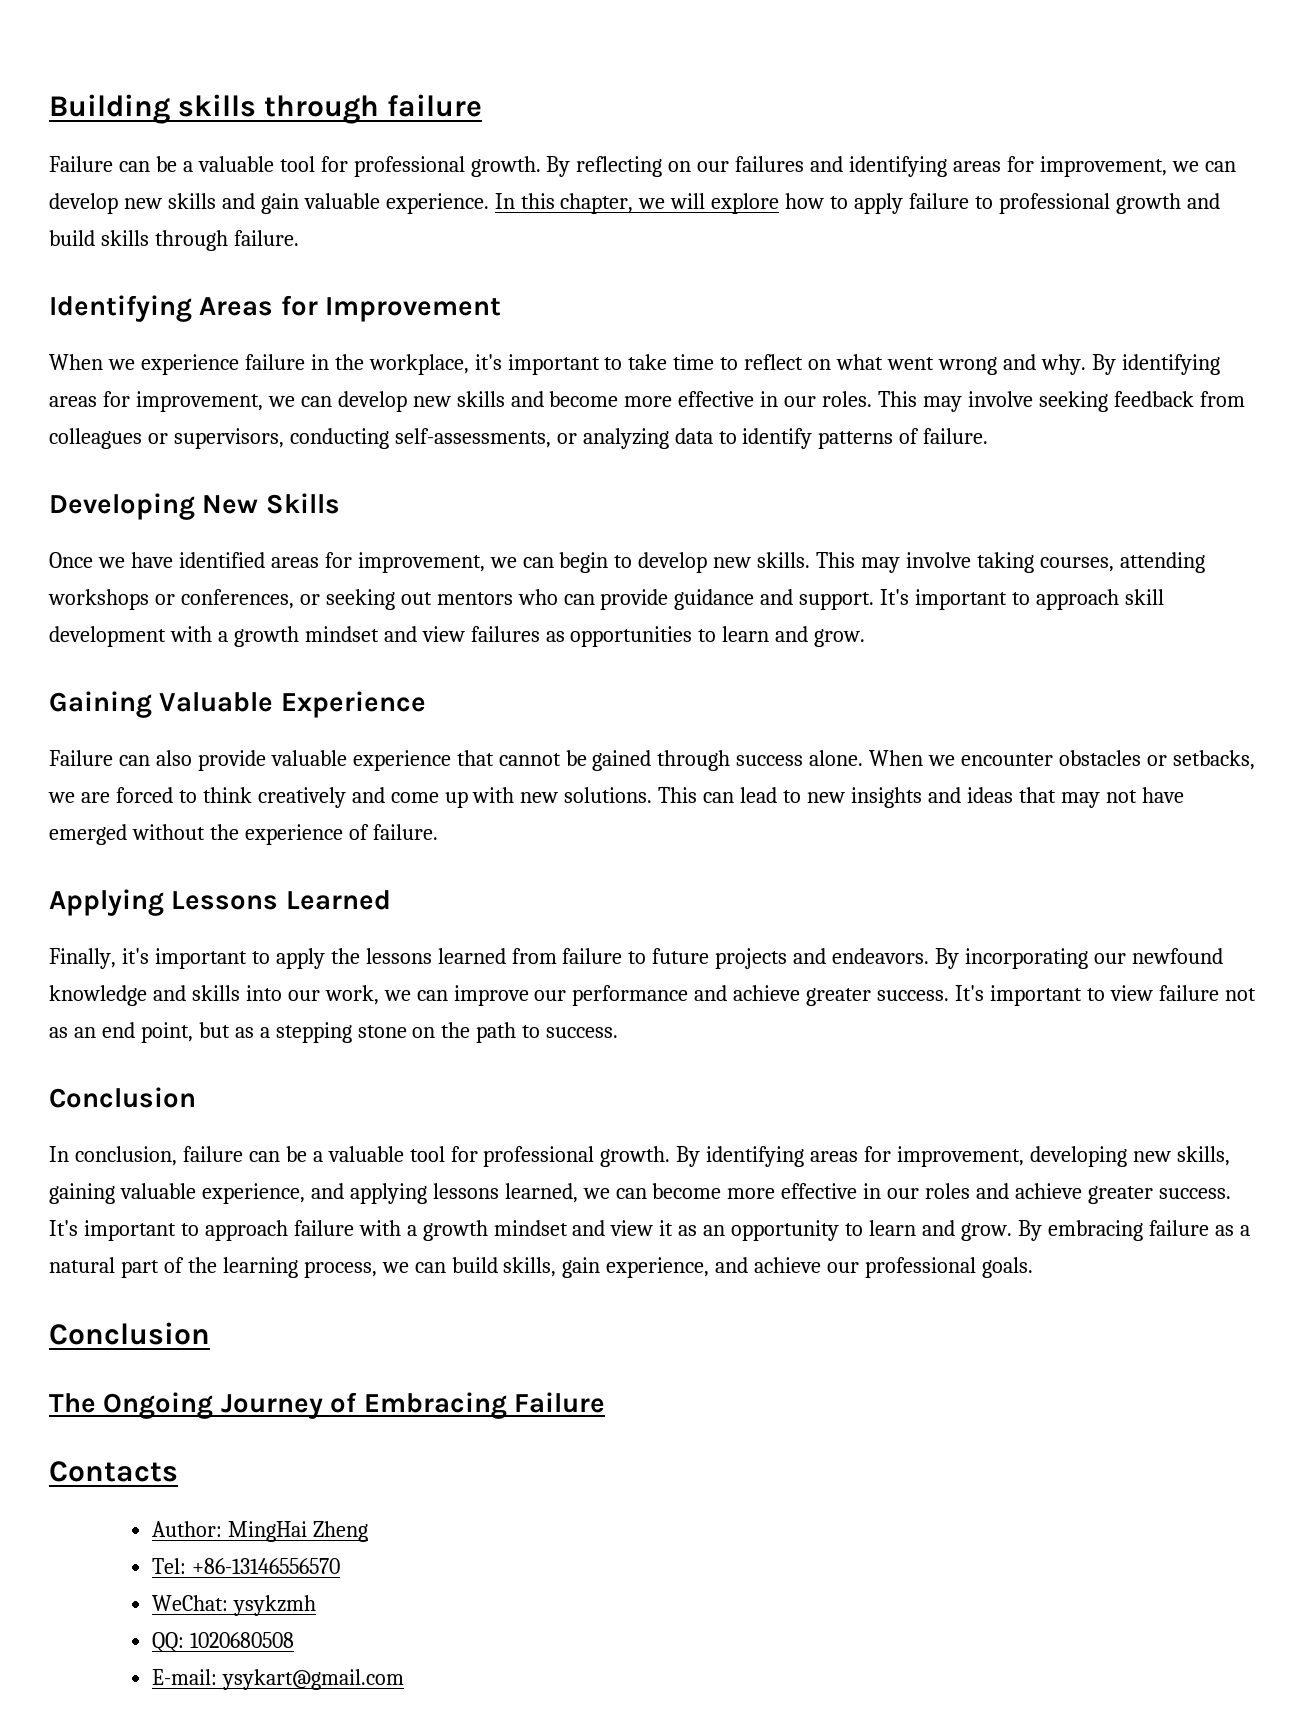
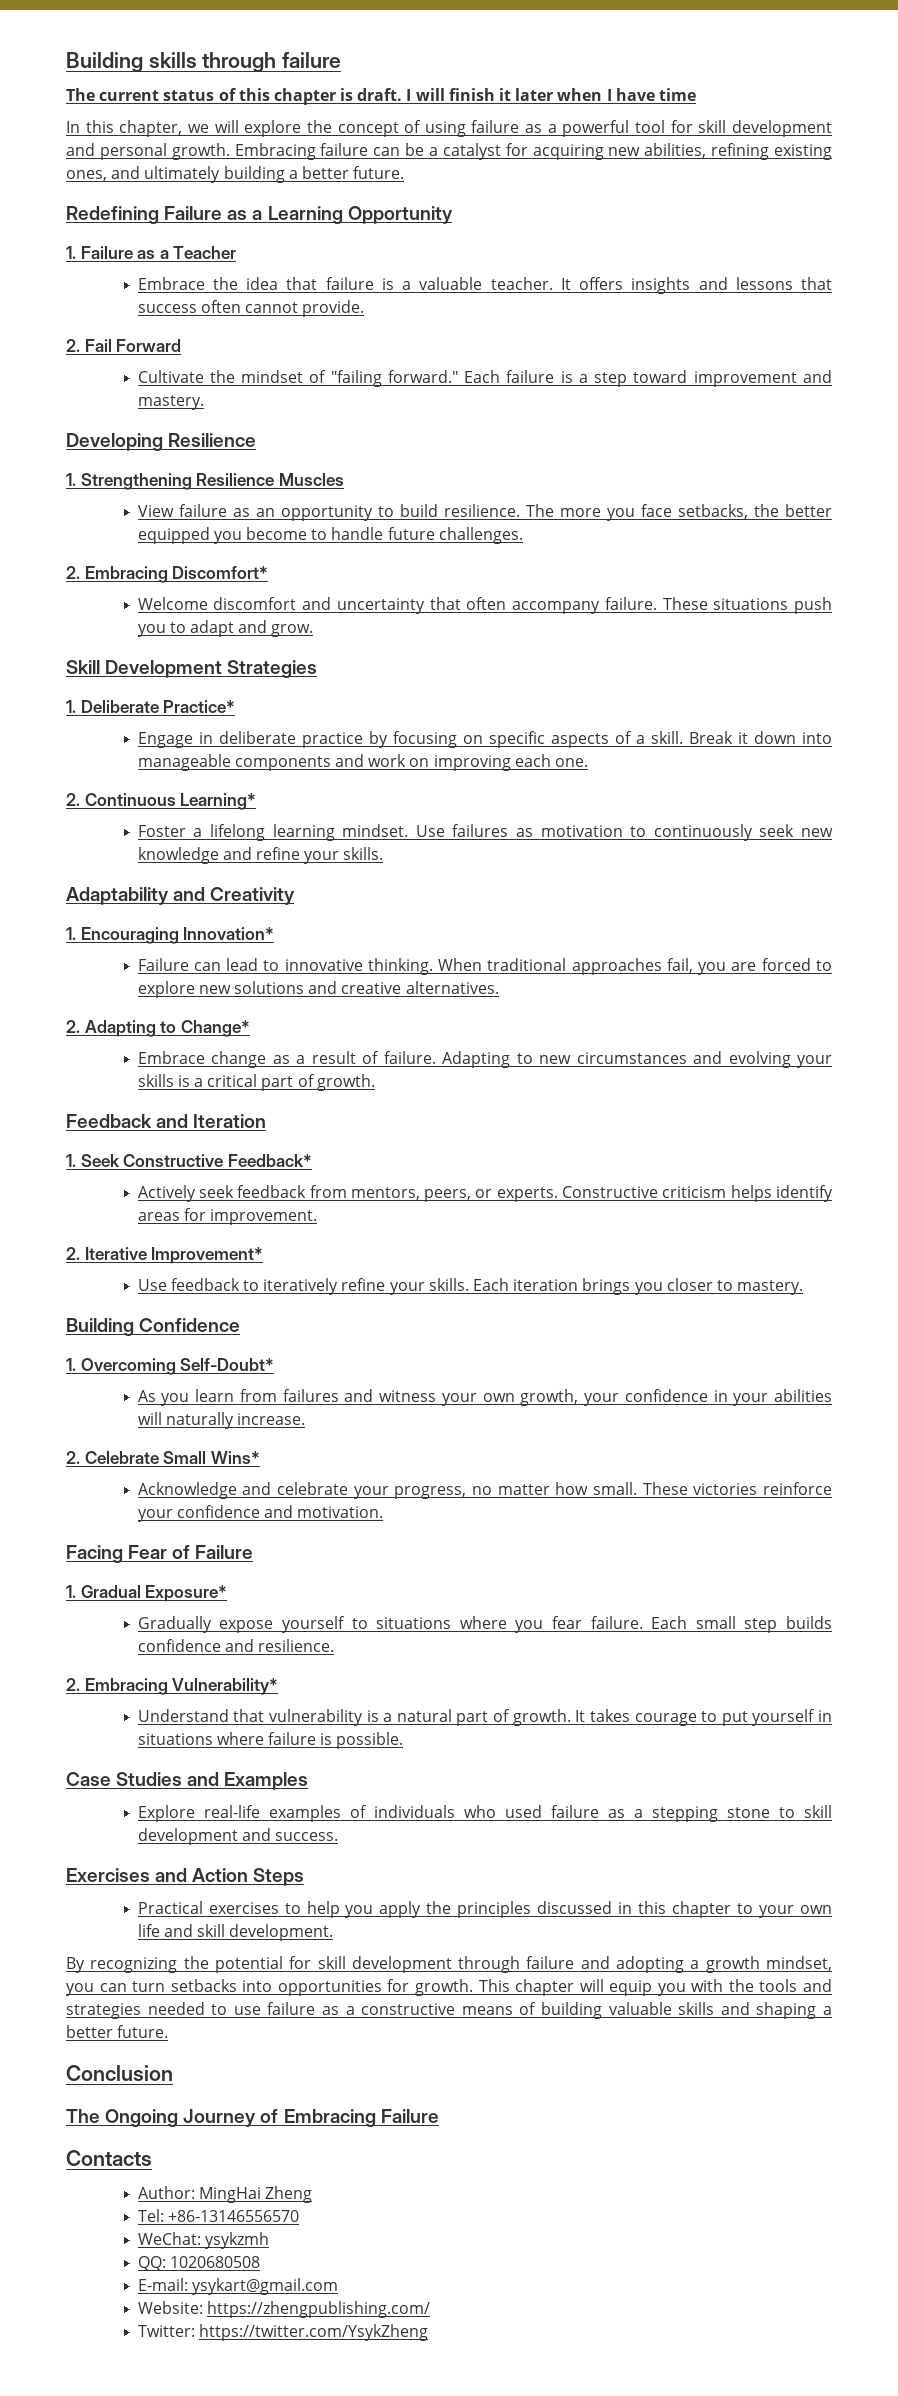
[49,156,1236,177] [49,193,489,214] Failure can be a valuable tool for professional growth. By reflecting on our failures and identifying areas for improvement, we can develop new skills and gain valuable experience. -> [66,88,696,105] The current status of this chapter is draft. I will finish it later when I have time //
[785,193,1220,214] [49,230,299,251] [49,295,502,322] [49,354,1220,375] [49,391,1245,412] [49,428,989,449] [49,493,340,520] [49,552,1205,573] [48,589,1164,610] [49,626,866,647] [49,691,426,718] [49,750,1255,771] [48,787,1184,808] [49,824,438,845] [49,889,391,916] [49,948,1223,969] [49,985,1256,1006] [49,1022,619,1043] [49,1087,196,1108] [49,1146,1230,1167] [49,1183,1231,1204] [49,1220,1250,1241] [49,1257,1034,1278] how to apply failure to professional growth and build skills through failure. // Identifying Areas for Improvement // When we experience failure in the workplace, it's important to take time to reflect on what went wrong and why. By identifying areas for improvement, we can develop new skills and become more effective in our roles. This may involve seeking feedback from colleagues or supervisors, conducting self-assessments, or analyzing data to identify patterns of failure. // Developing New Skills // Once we have identified areas for improvement, we can begin to develop new skills. This may involve taking courses, attending workshops or conferences, or seeking out mentors who can provide guidance and support. It's important to approach skill development with a growth mindset and view failures as opportunities to learn and grow. // Gaining Valuable Experience // Failure can also provide valuable experience that cannot be gained through success alone. When we encounter obstacles or setbacks, we are forced to think creatively and come up with new solutions. This can lead to new insights and ideas that may not have emerged without the experience of failure. // Applying Lessons Learned // Finally, it's important to apply the lessons learned from failure to future projects and endeavors. By incorporating our newfound knowledge and skills into our work, we can improve our performance and achieve greater success. It's important to view failure not as an end point, but as a stepping stone on the path to success. // Conclusion // In conclusion, failure can be a valuable tool for professional growth. By identifying areas for improvement, developing new skills, gaining valuable experience, and applying lessons learned, we can become more effective in our roles and achieve greater success. It's important to approach failure with a growth mindset and view it as an opportunity to learn and grow. By embracing failure as a natural part of the learning process, we can build skills, gain experience, and achieve our professional goals. -> [306,120,832,137] [66,143,832,160] [66,166,405,183] [66,206,453,224] [66,246,237,259] [137,277,832,294] [137,300,365,317] [66,339,182,352] [137,370,832,387] [137,395,204,410] [66,433,257,451] [66,473,344,490] [137,504,833,521] [137,527,523,544] [66,566,269,583] [137,597,832,614] [137,620,314,637] [66,660,318,678] [66,700,236,713] [137,731,833,748] [137,754,588,771] [66,793,257,810] [137,824,833,841] [137,847,384,864] [66,887,296,905] [66,927,275,944] [137,958,832,975] [137,981,499,998] [66,1020,250,1037] [137,1051,833,1068] [137,1074,375,1091] [66,1114,267,1128] [66,1154,312,1167] [137,1185,833,1202] [137,1208,318,1225] [66,1247,264,1264] [137,1278,804,1295] [66,1318,241,1336] [66,1358,275,1375] [137,1389,832,1406] [137,1412,306,1429] [66,1451,260,1464] [137,1482,833,1499] [137,1505,384,1522] [66,1545,254,1563] [66,1585,228,1602] [137,1616,833,1633] [137,1639,335,1652] [66,1678,279,1695] [137,1709,832,1726] [137,1732,404,1749] [66,1772,309,1790] [137,1805,832,1822] [137,1828,339,1845] [66,1868,305,1886] [137,1901,832,1918] [137,1924,334,1941] [66,1956,832,1973] [66,1979,832,1996] [66,2002,833,2019] [66,2025,169,2038] the concept of using failure as a powerful tool for skill development and personal growth. Embracing failure can be a catalyst for acquiring new abilities, refining existing ones, and ultimately building a better future. // Redefining Failure as a Learning Opportunity // 1. Failure as a Teacher // Embrace the idea that failure is a valuable teacher. It offers insights and lessons that success often cannot provide. // 2. Fail Forward // Cultivate the mindset of "failing forward." Each failure is a step toward improvement and mastery. // Developing Resilience // 1. Strengthening Resilience Muscles // View failure as an opportunity to build resilience. The more you face setbacks, the better equipped you become to handle future challenges. // 2. Embracing Discomfort* // Welcome discomfort and uncertainty that often accompany failure. These situations push you to adapt and grow. // Skill Development Strategies // 1. Deliberate Practice* // Engage in deliberate practice by focusing on specific aspects of a skill. Break it down into manageable components and work on improving each one. // 2. Continuous Learning* // Foster a lifelong learning mindset. Use failures as motivation to continuously seek new knowledge and refine your skills. // Adaptability and Creativity // 1. Encouraging Innovation* // Failure can lead to innovative thinking. When traditional approaches fail, you are forced to explore new solutions and creative alternatives. // 2. Adapting to Change* // Embrace change as a result of failure. Adapting to new circumstances and evolving your skills is a critical part of growth. // Feedback and Iteration // 1. Seek Constructive Feedback* // Actively seek feedback from mentors, peers, or experts. Constructive criticism helps identify areas for improvement. // 2. Iterative Improvement* // Use feedback to iteratively refine your skills. Each iteration brings you closer to mastery. // Building Confidence // 1. Overcoming Self-Doubt* // As you learn from failures and witness your own growth, your confidence in your abilities will naturally increase. // 2. Celebrate Small Wins* // Acknowledge and celebrate your progress, no matter how small. These victories reinforce your confidence and motivation. // Facing Fear of Failure // 1. Gradual Exposure* // Gradually expose yourself to situations where you fear failure. Each small step builds confidence and resilience. // 2. Embracing Vulnerability* // Understand that vulnerability is a natural part of growth. It takes courage to put yourself in situations where failure is possible. // Case Studies and Examples // Explore real-life examples of individuals who used failure as a stepping stone to skill development and success. // Exercises and Action Steps // Practical exercises to help you apply the principles discussed in this chapter to your own life and skill development. // By recognizing the potential for skill development through failure and adopting a growth mindset, you can turn setbacks into opportunities for growth. This chapter will equip you with the tools and strategies needed to use failure as a constructive means of building valuable skills and shaping a better future.
(404, 1679) none -> [137,2301,430,2318] [137,2324,428,2341] // Website: https://zhengpublishing.com/ // Twitter: https://twitter.com/YsykZheng

